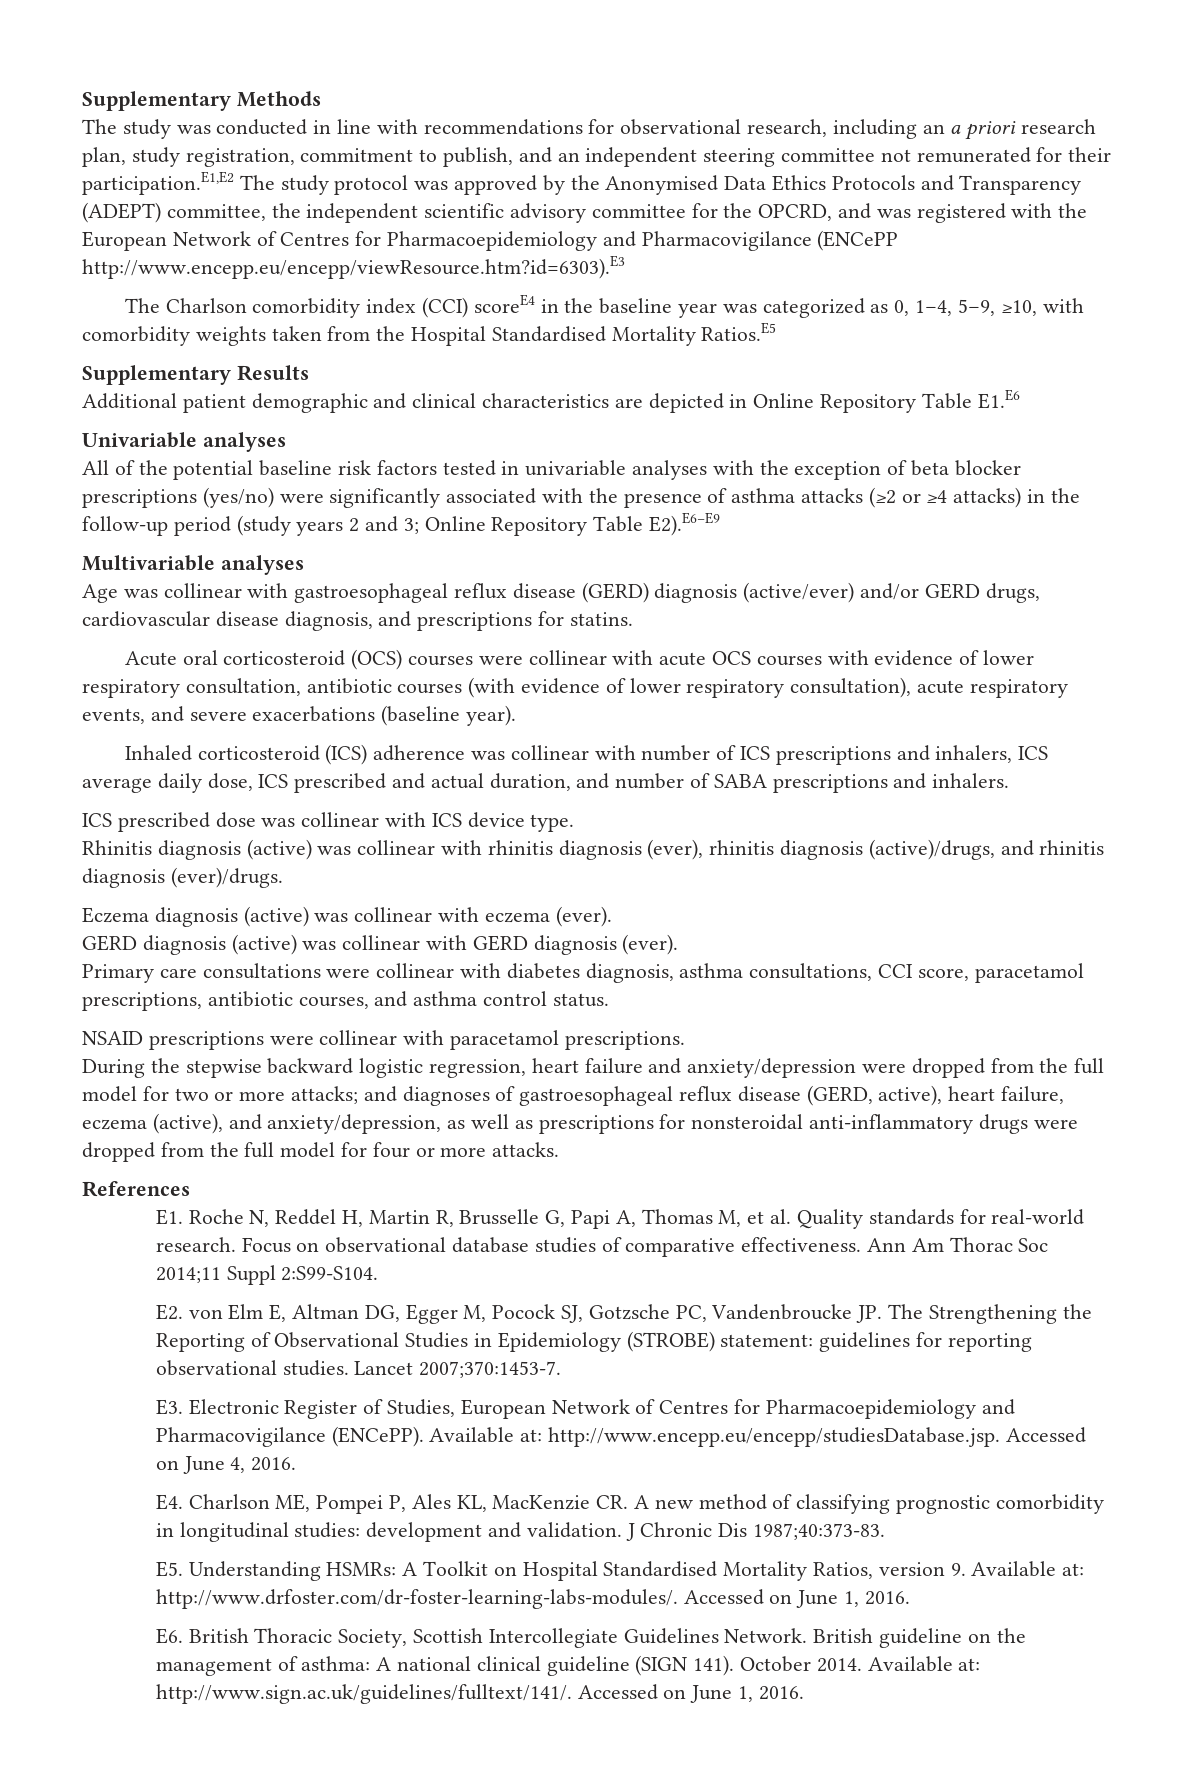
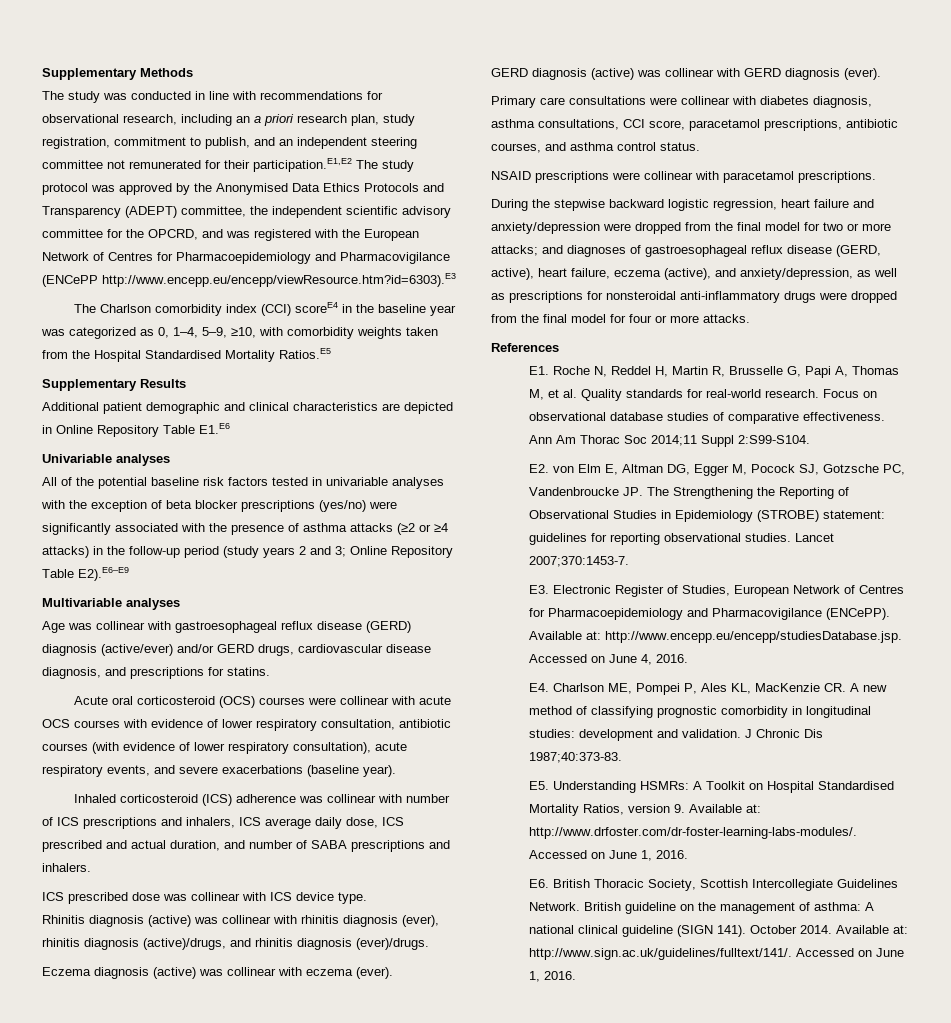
[1074,1058,1105,1074] full -> [737,222,761,231] final
[244,1142,275,1158] full -> [543,314,567,323] final

